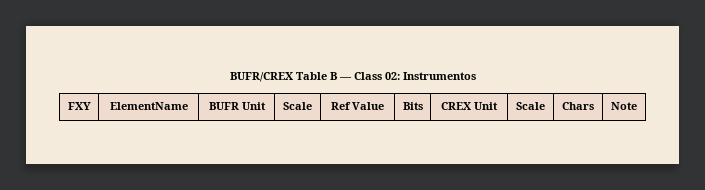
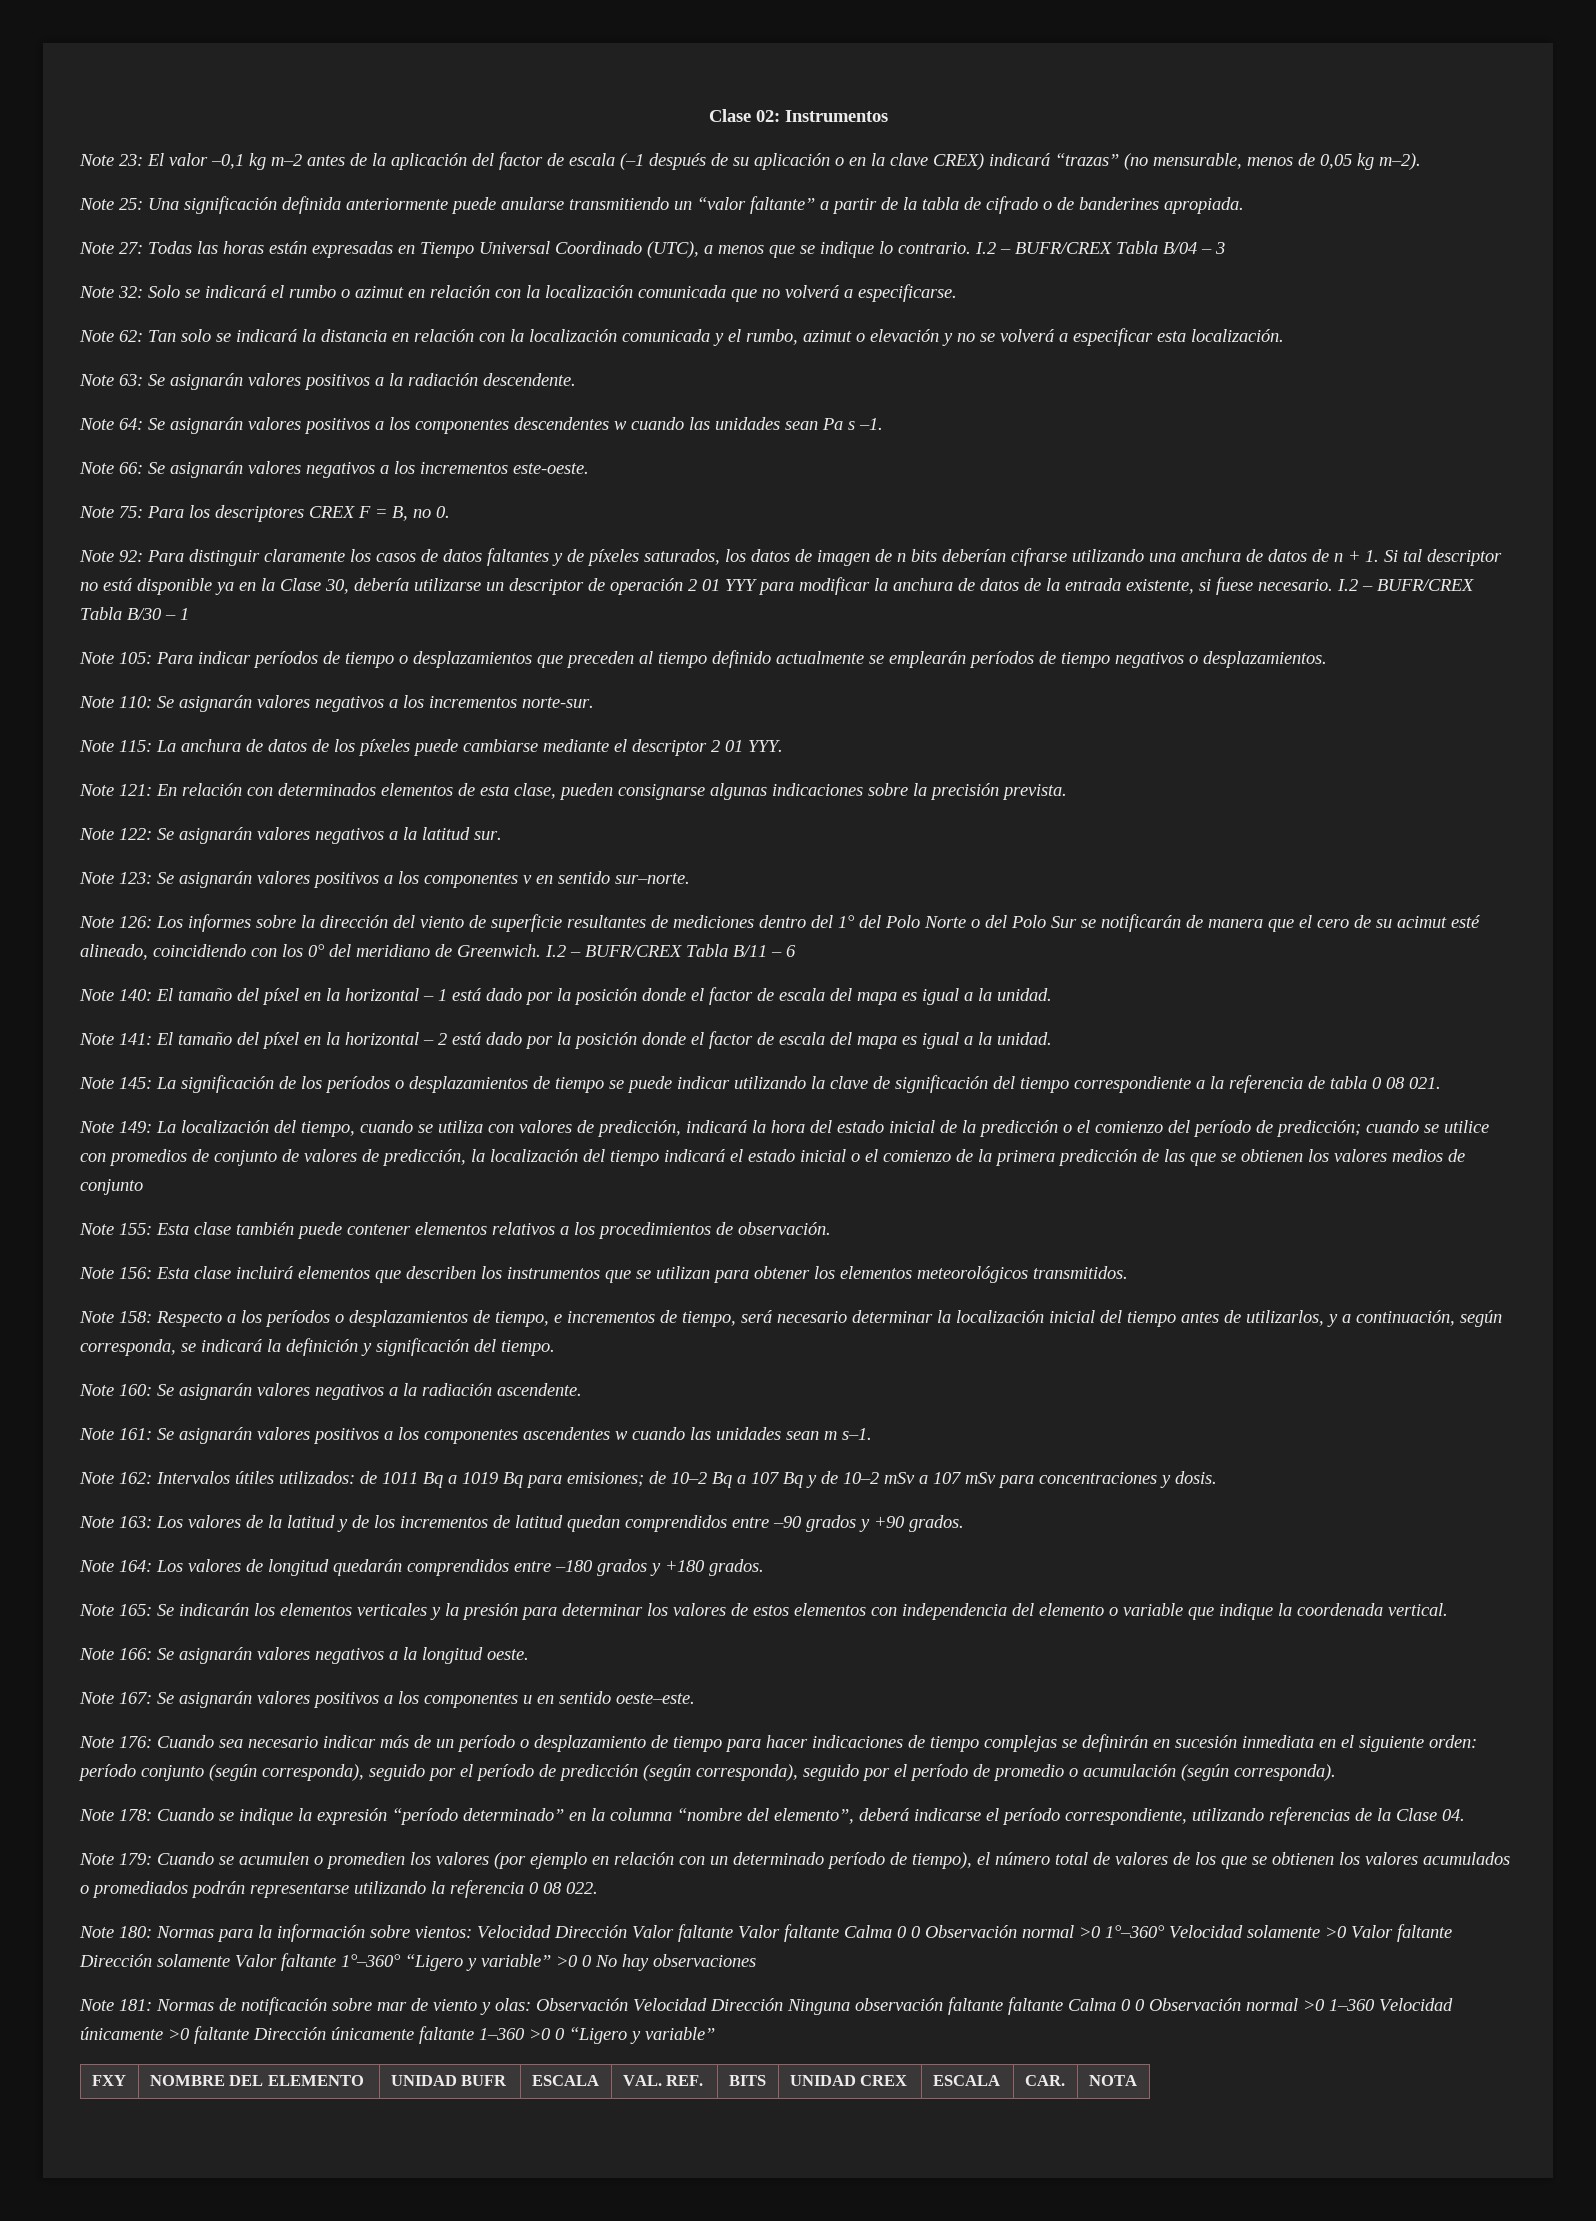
[229,72,476,82] [67,102,91,110] [109,102,188,110] [208,102,266,110] [283,102,312,110] [331,102,384,110] [402,102,423,110] [441,102,498,110] [516,102,545,110] [562,102,594,110] [611,102,637,110] BUFR/CREX Table B — Class 02: Instrumentos // FXY | ElementName | BUFR Unit | Scale | Ref Value | Bits | CREX Unit | Scale | Chars | Note -> [708,109,888,122] [79,152,1421,170] [79,196,1244,214] [79,241,1225,258] [79,284,957,302] [79,328,1284,346] [79,373,576,390] [79,417,883,434] [79,461,589,478] [79,505,450,522] [79,548,1502,566] [80,577,1474,595] [80,607,189,620] [79,650,1327,668] [79,695,594,712] [79,739,783,756] [79,783,1067,800] [79,827,502,844] [79,871,690,888] [79,914,1480,932] [80,944,796,960] [79,987,1052,1005] [79,1031,1052,1049] [79,1075,1441,1093] [79,1120,1489,1137] [80,1149,1465,1166] [80,1179,143,1195] [79,1222,831,1239] [79,1266,1128,1283] [79,1310,1502,1327] [80,1338,555,1356] [79,1383,582,1400] [79,1427,872,1444] [79,1471,1217,1488] [79,1515,964,1532] [79,1559,764,1576] [79,1603,1448,1620] [79,1647,529,1664] [79,1691,695,1708] [79,1734,1477,1752] [78,1764,1336,1781] [79,1807,1465,1825] [79,1852,1510,1869] [80,1880,598,1898] [79,1924,1452,1942] [79,1953,756,1971] [79,1997,1453,2015] [80,2026,715,2044] [91,2075,126,2086] [149,2075,364,2086] [390,2075,508,2086] [531,2075,599,2086] [622,2075,704,2086] [728,2075,766,2086] [789,2075,908,2086] [932,2075,1000,2086] [1024,2075,1065,2086] [1088,2075,1137,2086] Clase 02: Instrumentos // Note 23: El valor –0,1 kg m–2 antes de la aplicación del factor de escala (–1 después de su aplicación o en la clave CREX) indicará “trazas” (no mensurable, menos de 0,05 kg m–2). // Note 25: Una significación definida anteriormente puede anularse transmitiendo un “valor faltante” a partir de la tabla de cifrado o de banderines apropiada. // Note 27: Todas las horas están expresadas en Tiempo Universal Coordinado (UTC), a menos que se indique lo contrario. I.2 – BUFR/CREX Tabla B/04 – 3 // Note 32: Solo se indicará el rumbo o azimut en relación con la localización comunicada que no volverá a especificarse. // Note 62: Tan solo se indicará la distancia en relación con la localización comunicada y el rumbo, azimut o elevación y no se volverá a especificar esta localización. // Note 63: Se asignarán valores positivos a la radiación descendente. // Note 64: Se asignarán valores positivos a los componentes descendentes w cuando las unidades sean Pa s –1. // Note 66: Se asignarán valores negativos a los incrementos este-oeste. // Note 75: Para los descriptores CREX F = B, no 0. // Note 92: Para distinguir claramente los casos de datos faltantes y de píxeles saturados, los datos de imagen de n bits deberían cifrarse utilizando una anchura de datos de n + 1. Si tal descriptor no está disponible ya en la Clase 30, debería utilizarse un descriptor de operación 2 01 YYY para modificar la anchura de datos de la entrada existente, si fuese necesario. I.2 – BUFR/CREX Tabla B/30 – 1 // Note 105: Para indicar períodos de tiempo o desplazamientos que preceden al tiempo definido actualmente se emplearán períodos de tiempo negativos o desplazamientos. // Note 110: Se asignarán valores negativos a los incrementos norte-sur. // Note 115: La anchura de datos de los píxeles puede cambiarse mediante el descriptor 2 01 YYY. // Note 121: En relación con determinados elementos de esta clase, pueden consignarse algunas indicaciones sobre la precisión prevista. // Note 122: Se asignarán valores negativos a la latitud sur. // Note 123: Se asignarán valores positivos a los componentes v en sentido sur–norte. // Note 126: Los informes sobre la dirección del viento de superficie resultantes de mediciones dentro del 1° del Polo Norte o del Polo Sur se notificarán de manera que el cero de su acimut esté alineado, coincidiendo con los 0° del meridiano de Greenwich. I.2 – BUFR/CREX Tabla B/11 – 6 // Note 140: El tamaño del píxel en la horizontal – 1 está dado por la posición donde el factor de escala del mapa es igual a la unidad. // Note 141: El tamaño del píxel en la horizontal – 2 está dado por la posición donde el factor de escala del mapa es igual a la unidad. // Note 145: La significación de los períodos o desplazamientos de tiempo se puede indicar utilizando la clave de significación del tiempo correspondiente a la referencia de tabla 0 08 021. // Note 149: La localización del tiempo, cuando se utiliza con valores de predicción, indicará la hora del estado inicial de la predicción o el comienzo del período de predicción; cuando se utilice con promedios de conjunto de valores de predicción, la localización del tiempo indicará el estado inicial o el comienzo de la primera predicción de las que se obtienen los valores medios de conjunto // Note 155: Esta clase también puede contener elementos relativos a los procedimientos de observación. // Note 156: Esta clase incluirá elementos que describen los instrumentos que se utilizan para obtener los elementos meteorológicos transmitidos. // Note 158: Respecto a los períodos o desplazamientos de tiempo, e incrementos de tiempo, será necesario determinar la localización inicial del tiempo antes de utilizarlos, y a continuación, según corresponda, se indicará la definición y significación del tiempo. // Note 160: Se asignarán valores negativos a la radiación ascendente. // Note 161: Se asignarán valores positivos a los componentes ascendentes w cuando las unidades sean m s–1. // Note 162: Intervalos útiles utilizados: de 1011 Bq a 1019 Bq para emisiones; de 10–2 Bq a 107 Bq y de 10–2 mSv a 107 mSv para concentraciones y dosis. // Note 163: Los valores de la latitud y de los incrementos de latitud quedan comprendidos entre –90 grados y +90 grados. // Note 164: Los valores de longitud quedarán comprendidos entre –180 grados y +180 grados. // Note 165: Se indicarán los elementos verticales y la presión para determinar los valores de estos elementos con independencia del elemento o variable que indique la coordenada vertical. // Note 166: Se asignarán valores negativos a la longitud oeste. // Note 167: Se asignarán valores positivos a los componentes u en sentido oeste–este. // Note 176: Cuando sea necesario indicar más de un período o desplazamiento de tiempo para hacer indicaciones de tiempo complejas se definirán en sucesión inmediata en el siguiente orden: período conjunto (según corresponda), seguido por el período de predicción (según corresponda), seguido por el período de promedio o acumulación (según corresponda). // Note 178: Cuando se indique la expresión “período determinado” en la columna “nombre del elemento”, deberá indicarse el período correspondiente, utilizando referencias de la Clase 04. // Note 179: Cuando se acumulen o promedien los valores (por ejemplo en relación con un determinado período de tiempo), el número total de valores de los que se obtienen los valores acumulados o promediados podrán representarse utilizando la referencia 0 08 022. // Note 180: Normas para la información sobre vientos: Velocidad Dirección Valor faltante Valor faltante Calma 0 0 Observación normal >0 1°–360° Velocidad solamente >0 Valor faltante Dirección solamente Valor faltante 1°–360° “Ligero y variable” >0 0 No hay observaciones // Note 181: Normas de notificación sobre mar de viento y olas: Observación Velocidad Dirección Ninguna observación faltante faltante Calma 0 0 Observación normal >0 1–360 Velocidad únicamente >0 faltante Dirección únicamente faltante 1–360 >0 0 “Ligero y variable” // FXY | NOMBRE DEL ELEMENTO | UNIDAD BUFR | ESCALA | VAL. REF. | BITS | UNIDAD CREX | ESCALA | CAR. | NOTA

